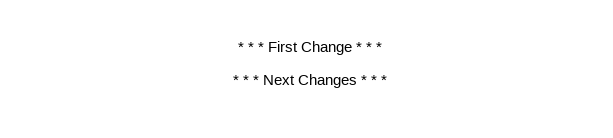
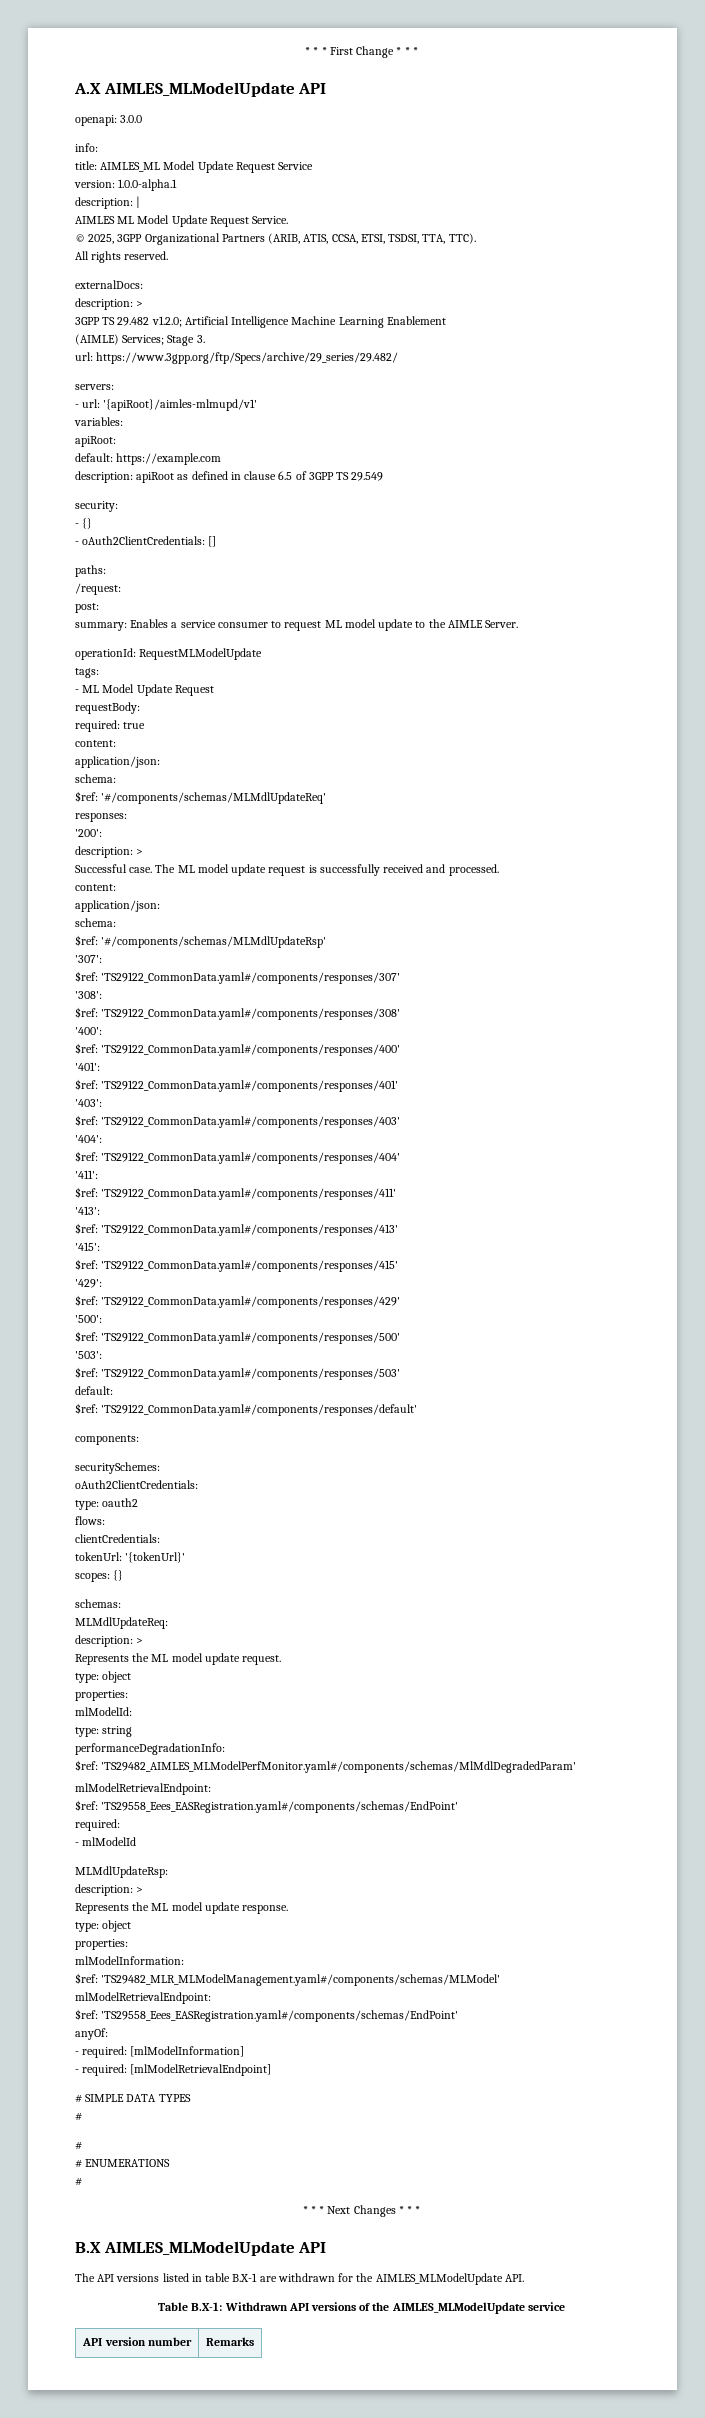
(383, 47) none -> [74,82,327,97] [75,115,143,126] [75,143,98,152] [75,161,314,173] [74,179,178,191] [75,196,141,209] [75,215,289,227] [75,233,476,245] [75,251,169,263] [75,280,143,289] [75,298,144,310] [75,316,446,328] [75,334,205,346] [75,352,399,364] [75,384,114,390] [75,399,258,411] [74,417,123,426] [75,436,116,447] [75,453,222,465] [75,471,384,483] [75,501,118,512] [75,518,93,529] [75,536,217,547] [75,565,106,577] [75,583,121,595] [75,603,99,613] [75,619,519,631] [75,648,263,660] [75,668,99,678] [75,684,214,696] [75,702,140,714] [75,720,146,732] [75,740,116,747] [75,756,160,768] [75,774,116,783] [75,791,327,804] [75,813,127,822] [75,829,102,837] [75,846,144,858] [75,864,499,876] [75,884,116,891] [75,900,160,912] [75,918,116,927] [75,935,327,948] [75,955,102,963] [75,971,401,984] [75,991,102,999] [75,1007,401,1020] [75,1027,102,1035] [75,1043,401,1056] [75,1062,100,1071] [75,1079,399,1092] [75,1099,102,1107] [75,1115,401,1128] [75,1135,102,1143] [75,1151,401,1164] [75,1170,98,1179] [75,1187,397,1200] [75,1206,100,1215] [75,1223,399,1236] [75,1242,100,1251] [75,1259,399,1272] [75,1279,102,1288] [75,1295,401,1308] [75,1315,102,1323] [75,1331,401,1344] [75,1351,102,1359] [75,1367,401,1380] [75,1386,113,1395] [75,1403,418,1416] [75,1435,139,1445] [75,1462,160,1474] [75,1480,198,1489] [75,1498,139,1510] [75,1516,105,1525] [75,1534,160,1543] [75,1552,186,1563] [75,1570,124,1582] [75,1599,121,1608] [75,1617,168,1629] [75,1635,144,1647] [75,1653,282,1665] [75,1671,132,1683] [75,1690,128,1701] [75,1707,132,1716] [75,1726,133,1737] [75,1743,225,1755] [75,1760,577,1773] [75,1783,211,1795] [75,1800,459,1813] [75,1819,120,1831] [75,1837,137,1846] [75,1866,168,1878] [75,1884,144,1896] [75,1902,289,1914] [75,1920,132,1932] [75,1939,128,1950] [75,1956,184,1965] [75,1973,501,1986] [75,1992,211,2004] [75,2009,459,2022] [75,2028,108,2040] [75,2046,245,2058] [75,2064,272,2076] [75,2094,191,2103] [75,2112,82,2121] [75,2141,82,2150] [75,2159,171,2168] [75,2177,82,2186] // A.X AIMLES_MLModelUpdate API // openapi: 3.0.0 // info: // title: AIMLES_ML Model Update Request Service // version: 1.0.0-alpha.1 // description: | // AIMLES ML Model Update Request Service. // © 2025, 3GPP Organizational Partners (ARIB, ATIS, CCSA, ETSI, TSDSI, TTA, TTC). // All rights reserved. // externalDocs: // description: > // 3GPP TS 29.482 v1.2.0; Artificial Intelligence Machine Learning Enablement // (AIMLE) Services; Stage 3. // url: https://www.3gpp.org/ftp/Specs/archive/29_series/29.482/ // servers: // - url: '{apiRoot}/aimles-mlmupd/v1' // variables: // apiRoot: // default: https://example.com // description: apiRoot as defined in clause 6.5 of 3GPP TS 29.549 // security: // - {} // - oAuth2ClientCredentials: [] // paths: // /request: // post: // summary: Enables a service consumer to request ML model update to the AIMLE Server. // operationId: RequestMLModelUpdate // tags: // - ML Model Update Request // requestBody: // required: true // content: // application/json: // schema: // $ref: '#/components/schemas/MLMdlUpdateReq' // responses: // '200': // description: > // Successful case. The ML model update request is successfully received and processed. // content: // application/json: // schema: // $ref: '#/components/schemas/MLMdlUpdateRsp' // '307': // $ref: 'TS29122_CommonData.yaml#/components/responses/307' // '308': // $ref: 'TS29122_CommonData.yaml#/components/responses/308' // '400': // $ref: 'TS29122_CommonData.yaml#/components/responses/400' // '401': // $ref: 'TS29122_CommonData.yaml#/components/responses/401' // '403': // $ref: 'TS29122_CommonData.yaml#/components/responses/403' // '404': // $ref: 'TS29122_CommonData.yaml#/components/responses/404' // '411': // $ref: 'TS29122_CommonData.yaml#/components/responses/411' // '413': // $ref: 'TS29122_CommonData.yaml#/components/responses/413' // '415': // $ref: 'TS29122_CommonData.yaml#/components/responses/415' // '429': // $ref: 'TS29122_CommonData.yaml#/components/responses/429' // '500': // $ref: 'TS29122_CommonData.yaml#/components/responses/500' // '503': // $ref: 'TS29122_CommonData.yaml#/components/responses/503' // default: // $ref: 'TS29122_CommonData.yaml#/components/responses/default' // components: // securitySchemes: // oAuth2ClientCredentials: // type: oauth2 // flows: // clientCredentials: // tokenUrl: '{tokenUrl}' // scopes: {} // schemas: // MLMdlUpdateReq: // description: > // Represents the ML model update request. // type: object // properties: // mlModelId: // type: string // performanceDegradationInfo: // $ref: 'TS29482_AIMLES_MLModelPerfMonitor.yaml#/components/schemas/MlMdlDegradedParam' // mlModelRetrievalEndpoint: // $ref: 'TS29558_Eees_EASRegistration.yaml#/components/schemas/EndPoint' // required: // - mlModelId // MLMdlUpdateRsp: // description: > // Represents the ML model update response. // type: object // properties: // mlModelInformation: // $ref: 'TS29482_MLR_MLModelManagement.yaml#/components/schemas/MLModel' // mlModelRetrievalEndpoint: // $ref: 'TS29558_Eees_EASRegistration.yaml#/components/schemas/EndPoint' // anyOf: // - required: [mlModelInformation] // - required: [mlModelRetrievalEndpoint] // # SIMPLE DATA TYPES // # // # // # ENUMERATIONS // #
(388, 80) none -> [75,2241,327,2256] [75,2273,524,2285] [158,2302,565,2314] [82,2337,192,2346] [206,2337,254,2346] // B.X AIMLES_MLModelUpdate API // The API versions listed in table B.X-1 are withdrawn for the AIMLES_MLModelUpdate API. // Table B.X-1: Withdrawn API versions of the AIMLES_MLModelUpdate service // API version number | Remarks

